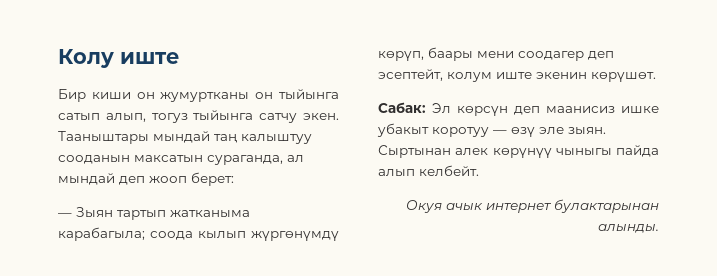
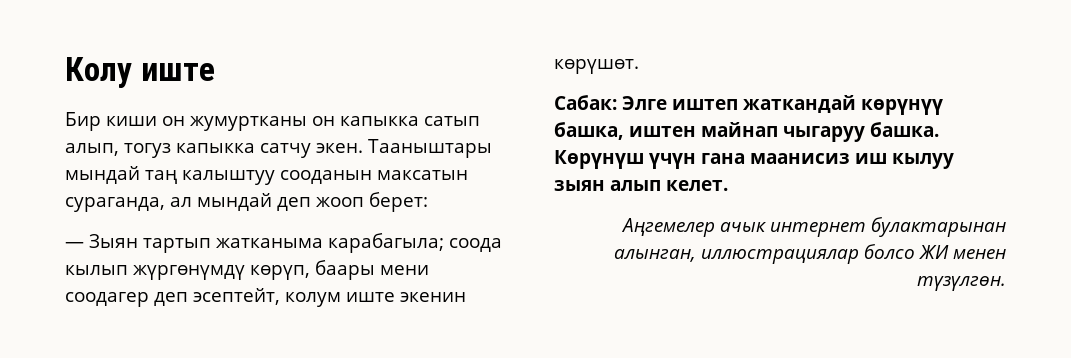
[279,89,339,100] тыйынга -> [340,116,419,126] капыкка
[193,110,254,121] тыйынга -> [176,143,255,153] капыкка
[432,103,659,116] [377,123,606,137] [378,145,659,158] [378,165,479,177] [406,199,659,213] [598,224,659,233] Эл көрсүн деп маанисиз ишке убакыт коротуу — өзү эле зыян. Сыртынан алек көрүнүү чыныгы пайда алып келбейт. // Окуя ачык интернет булактарынан алынды. -> [622,95,943,115] [554,122,939,142] [554,150,954,169] [554,180,728,191] [621,217,1006,237] [614,244,1006,264] [917,276,1006,291] Элге иштеп жаткандай көрүнүү башка, иштен майнап чыгаруу башка. Көрүнүш үчүн гана маанисиз иш кылуу зыян алып келет. // Аңгемелер ачык интернет булактарынан алынган, иллюстрациялар болсо ЖИ менен түзүлгөн.

